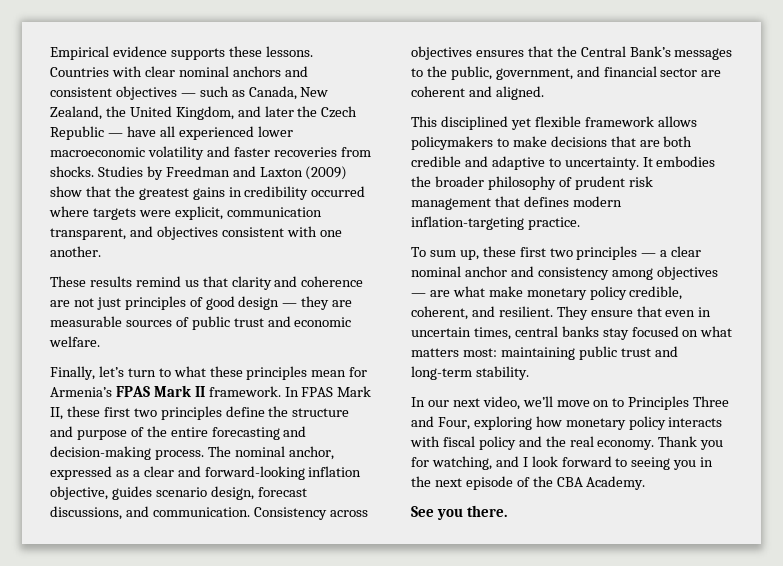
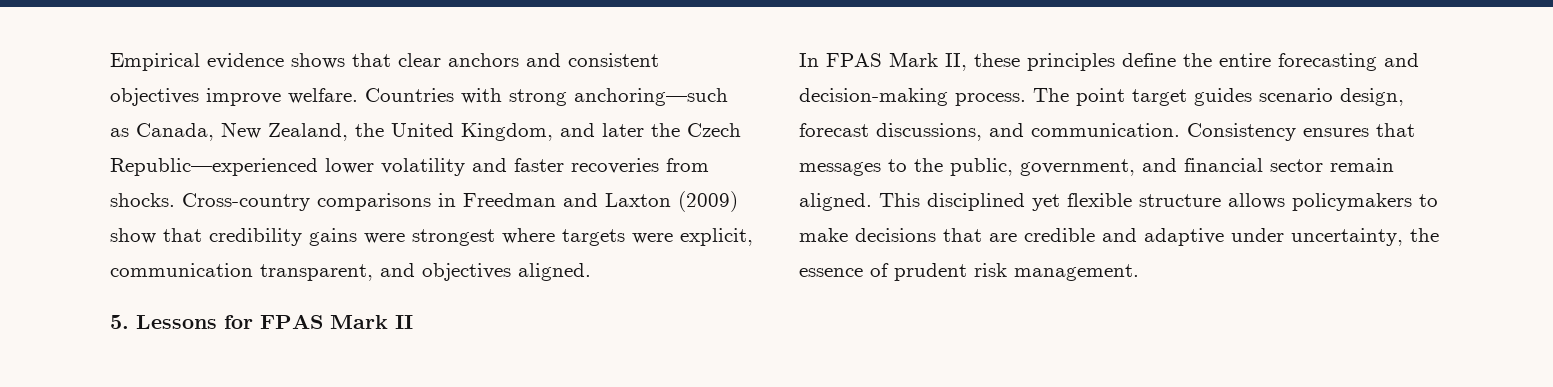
[170,46,313,60] [50,66,308,77] [50,86,229,100] supports these lessons. Countries with clear nominal anchors and consistent objectives — such -> [291,53,659,69] [110,88,728,106] shows that clear anchors and consistent objectives improve welfare. Countries with strong anchoring—such
[50,126,293,140] [50,147,145,157] Republic — have all experienced lower macroeconomic -> [110,158,374,176] Republic—experienced lower
[97,166,163,180] Studies by -> [182,193,456,211] Cross-country comparisons in
[114,186,366,200] the greatest gains in credibility occurred -> [209,228,495,246] credibility gains were strongest
[221,226,342,237] [50,246,101,257] [50,276,364,290] [50,296,353,310] [50,316,352,330] [49,336,100,347] [50,366,368,380] [50,387,112,397] consistent with one another. // These results remind us that clarity and coherence are not just principles of good design — they are measurable sources of public trust and economic welfare. // Finally, let’s turn to what these principles mean for Armenia’s -> [518,263,591,281] [110,315,253,329] aligned. // 5. Lessons for
[208,386,281,397] framework. -> (413, 322) //
[103,407,157,417] first two -> (1020, 60) none
[292,408,350,417] [50,426,167,440] structure and purpose of the -> (1212, 60) none
[234,446,334,460] [50,466,362,480] [50,486,108,500] nominal anchor, expressed as a clear and forward-looking inflation objective, -> [1076,88,1187,106] point target
[329,510,368,517] [411,46,671,60] across objectives ensures that the Central Bank’s -> [1303,123,1415,137] ensures that
[701,70,722,77] [411,86,544,100] are coherent and aligned. // -> [1330,158,1394,172] [799,193,872,211] remain aligned.
[584,116,654,127] framework -> [1139,194,1221,207] structure
[663,136,693,147] both -> (1017, 237) none
[548,156,716,170] [411,176,653,190] [411,196,622,210] [411,216,580,230] [411,246,702,260] [411,266,718,280] [411,286,683,300] [411,306,712,320] [411,326,733,340] [411,346,678,360] [411,366,529,380] [411,396,730,410] [411,416,723,430] [410,436,724,450] [411,456,714,470] [411,476,646,490] [411,505,507,520] to uncertainty. It embodies the broader philosophy of prudent risk management that defines modern inflation-targeting practice. // To sum up, these first two principles — a clear nominal anchor and consistency among objectives — are what make monetary policy credible, coherent, and resilient. They ensure that even in uncertain times, central banks stay focused on what matters most: maintaining public trust and long-term stability. // In our next video, we’ll move on to Principles Three and Four, exploring how monetary policy interacts with fiscal policy and the real economy. Thank you for watching, and I look forward to seeing you in the next episode of the CBA Academy. // See you there. -> [1231,228,1439,246] [799,263,1139,281] under uncertainty, the essence of prudent risk management.

